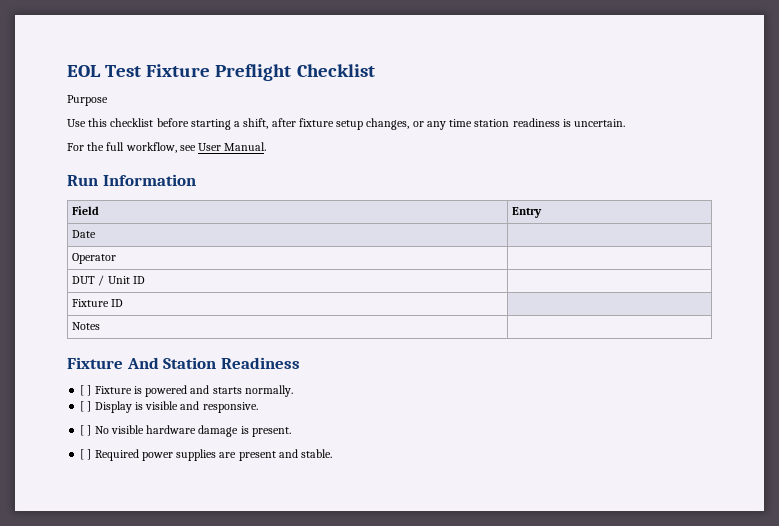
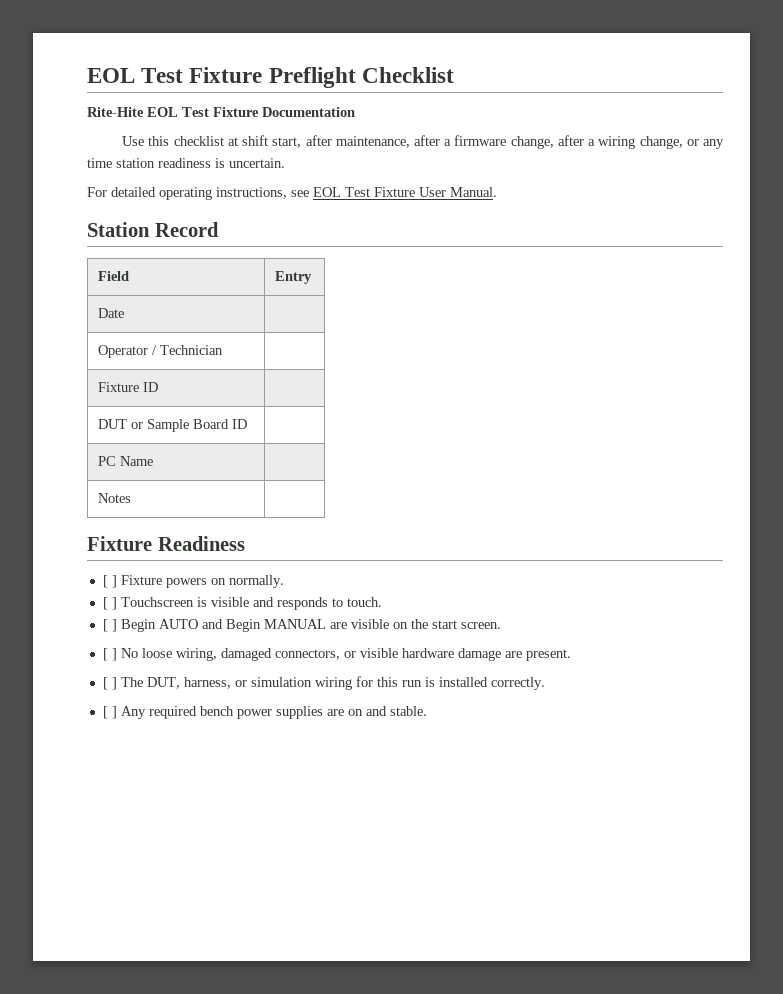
[67,95,108,106] [67,118,410,130] Purpose // Use this checklist before starting a shift, after fixture setup changes, -> [87,107,355,117] [122,135,683,149] Rite-Hite EOL Test Fixture Documentation // Use this checklist at shift start, after maintenance, after a firmware change, after a wiring change,
[87,142,196,153] the full workflow, see -> [111,187,415,200] detailed operating instructions, see EOL Test Fixture
[67,174,196,186] Run Information -> [87,222,219,237] Station Record
[72,275,145,286] [72,299,124,307] | // DUT / Unit ID | // Fixture ID -> [152,345,224,355] [98,382,159,392] [98,419,248,432] [98,456,154,466] / Technician | // Fixture ID | // DUT or Sample Board ID | // PC Name
[126,357,217,369] And Station -> (152, 543) none
[133,385,242,397] is powered and starts -> [165,578,226,588] powers on
[94,401,132,413] Display -> [120,597,194,607] Touchscreen
[202,402,258,413] [80,425,109,436] responsive. // [ ] No -> [276,597,382,610] [102,619,501,632] [102,648,356,661] responds to touch. // [ ] Begin AUTO and Begin MANUAL are visible on the start screen. // [ ] No loose wiring, damaged connectors, or
[240,426,249,434] is -> [504,651,522,658] are
[94,449,139,461] Required -> [120,676,545,690] [102,706,234,719] The DUT, harness, or simulation wiring for this run is installed correctly. // [ ] Any required bench
[238,451,276,461] present -> [347,709,363,716] on

